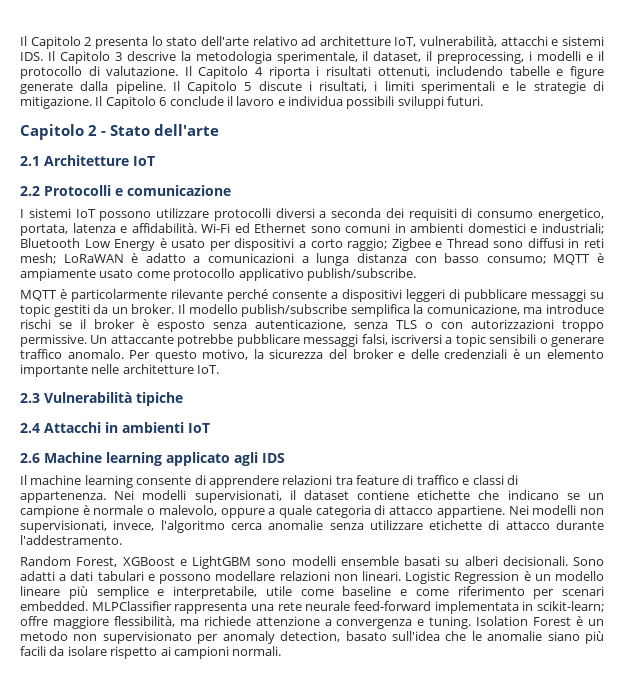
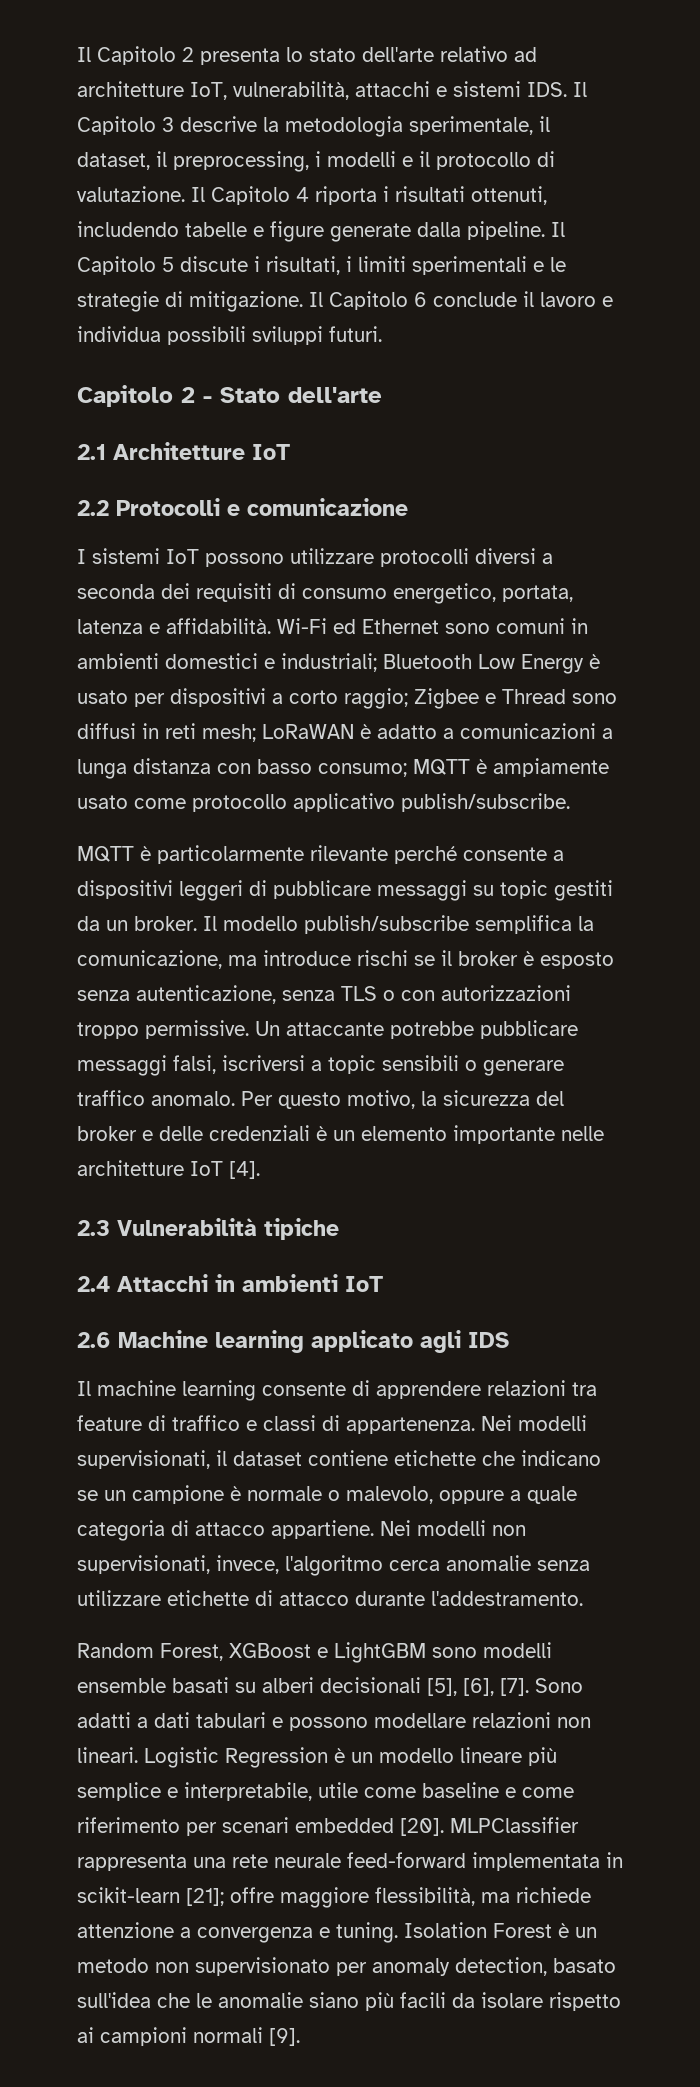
[197,365,220,374] IoT. -> [190,1161,260,1179] IoT [4].
[502,556,568,566] decisionali. -> [320,1677,529,1696] decisionali [5], [6], [7].
[20,601,88,611] embedded. -> [295,1818,444,1836] embedded [20].
[537,601,605,612] scikit-learn; -> [77,1887,224,1906] scikit-learn [21];
[232,646,282,656] normali. -> [193,2027,300,2046] normali [9].

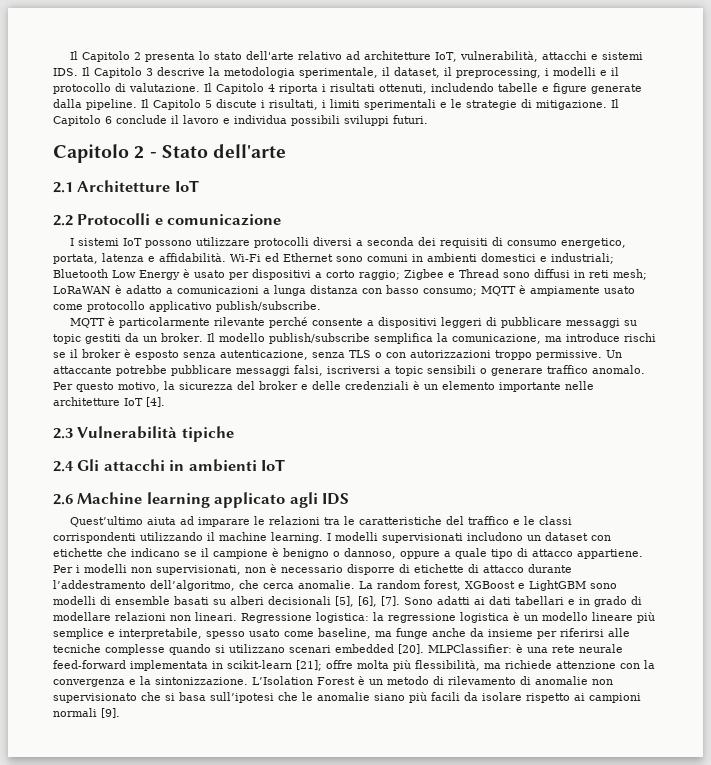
[117,1274,208,1292] Attacchi -> [77,459,165,471] Gli attacchi
[77,1380,597,1401] [77,1415,587,1434] [77,1450,388,1469] Il machine learning consente di apprendere relazioni tra feature di traffico e classi di appartenenza. Nei modelli supervisionati, il dataset contiene -> [69,516,572,527] [53,532,611,543] Quest’ultimo aiuta ad imparare le relazioni tra le caratteristiche del traffico e le classi corrispondenti utilizzando il machine learning. I modelli supervisionati includono un dataset con
[104,1490,126,1501] un -> [201,548,209,557] il
[247,1486,433,1504] normale o malevolo, -> [283,548,396,559] benigno o dannoso,
[77,1520,165,1541] categoria -> [491,549,513,559] tipo
[380,1520,411,1536] Nei -> [53,565,80,573] Per i
[216,1555,590,1576] [77,1590,583,1606] [77,1643,223,1661] invece, l'algoritmo cerca anomalie senza utilizzare etichette di attacco durante l'addestramento. // Random Forest, -> [245,564,572,575] [53,580,461,591] non è necessario disporre di etichette di attacco durante l’addestramento dell’algoritmo, che cerca anomalie. La random forest,
(552, 1650) none -> [100,596,111,605] di
[137,1712,591,1731] [77,1747,328,1768] a dati tabulari e possono modellare relazioni non lineari. Logistic Regression -> [474,596,642,607] [53,612,509,623] ai dati tabellari e in grado di modellare relazioni non lineari. Regressione logistica: la regressione logistica
[318,1782,574,1798] [77,1817,217,1836] utile come baseline e come riferimento per -> [206,628,630,639] [53,644,285,655] spesso usato come baseline, ma funge anche da insieme per riferirsi alle tecniche complesse quando si utilizzano
[450,1817,579,1833] [77,1854,187,1871] MLPClassifier rappresenta -> [428,644,523,653] MLPClassifier: è
[280,1887,369,1908] maggiore -> [357,660,411,671] molta più
[180,1922,597,1943] [77,1957,616,1976] [77,1992,151,2008] a convergenza e tuning. Isolation Forest è un metodo non supervisionato per anomaly detection, basato sull'idea -> [620,660,655,669] [53,676,613,687] [53,692,274,703] con la convergenza e la sintonizzazione. L’Isolation Forest è un metodo di rilevamento di anomalie non supervisionato che si basa sull’ipotesi

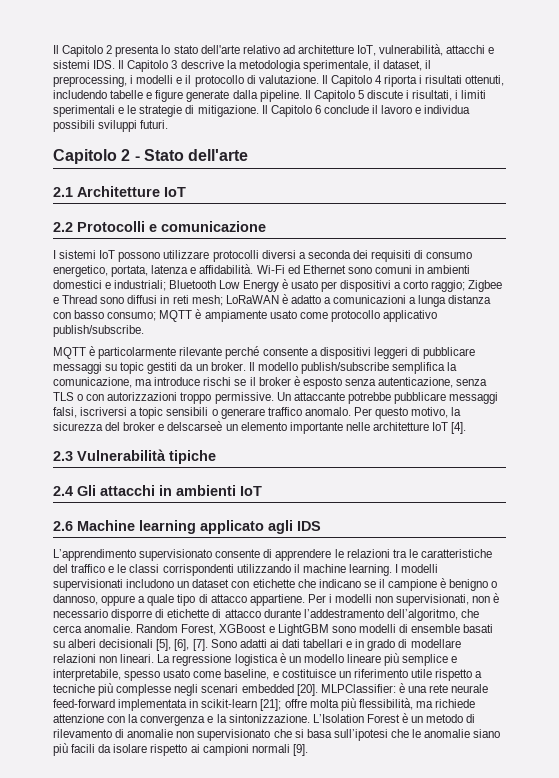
[312,381,420,390] delle credenziali è -> [167,421,223,431] delscarseè
[69,516,250,527] Quest’ultimo aiuta ad imparare -> [53,549,332,561] L’apprendimento supervisionato consente di apprendere
[359,580,461,591] La random forest, -> [136,624,217,635] Random Forest,
[241,612,384,623] Regressione logistica: la -> [157,654,171,663] La
[375,628,630,639] [53,644,285,655] ma funge anche da insieme per riferirsi alle tecniche complesse quando si utilizzano -> [272,669,483,681] [53,683,199,696] e costituisce un riferimento utile rispetto a tecniche più complesse negli

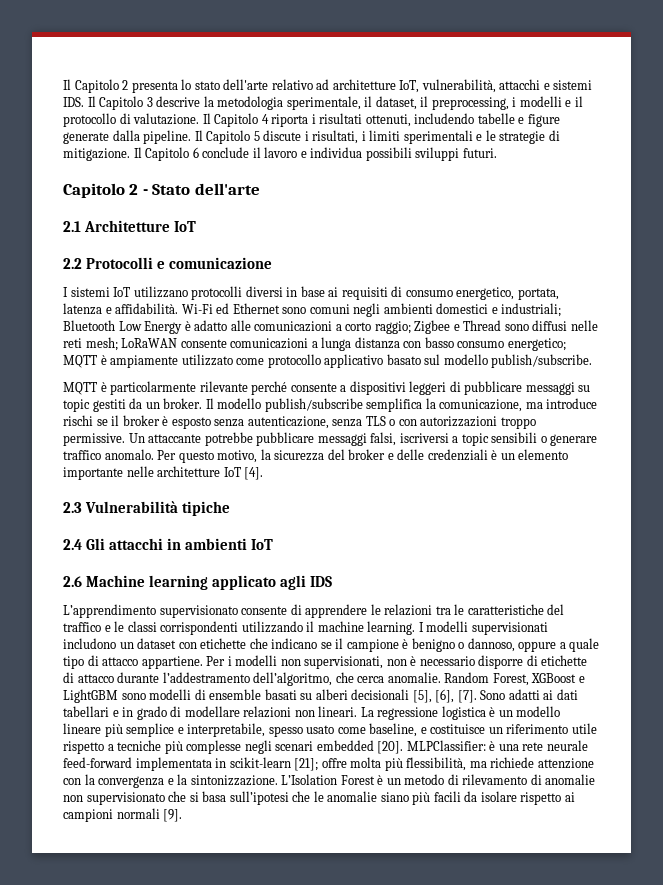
[118,250,368,262] possono utilizzare protocolli diversi a seconda dei -> [133,286,339,300] utilizzano protocolli diversi in base ai
[415,265,425,274] in -> [353,303,381,317] negli
[290,280,391,292] usato per dispositivi -> [194,320,333,332] adatto alle comunicazioni
[160,295,170,304] in -> [570,320,598,331] nelle
[281,294,332,304] è adatto a -> [180,339,227,348] consente
[107,312,157,321] consumo; -> [457,338,566,351] consumo energetico;
[269,310,297,319] usato -> [181,354,233,366] utilizzato
(437, 316) none -> [386,354,488,365] basato sul modello
[167,421,223,431] delscarseè -> [397,449,498,461] delle credenziali è

